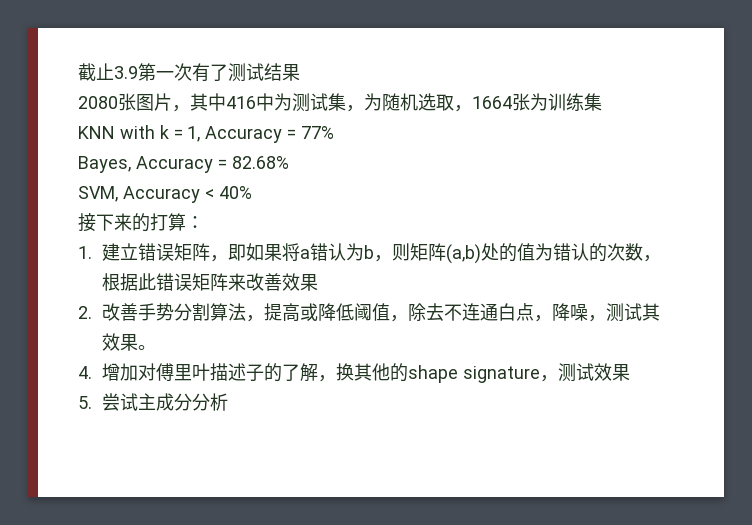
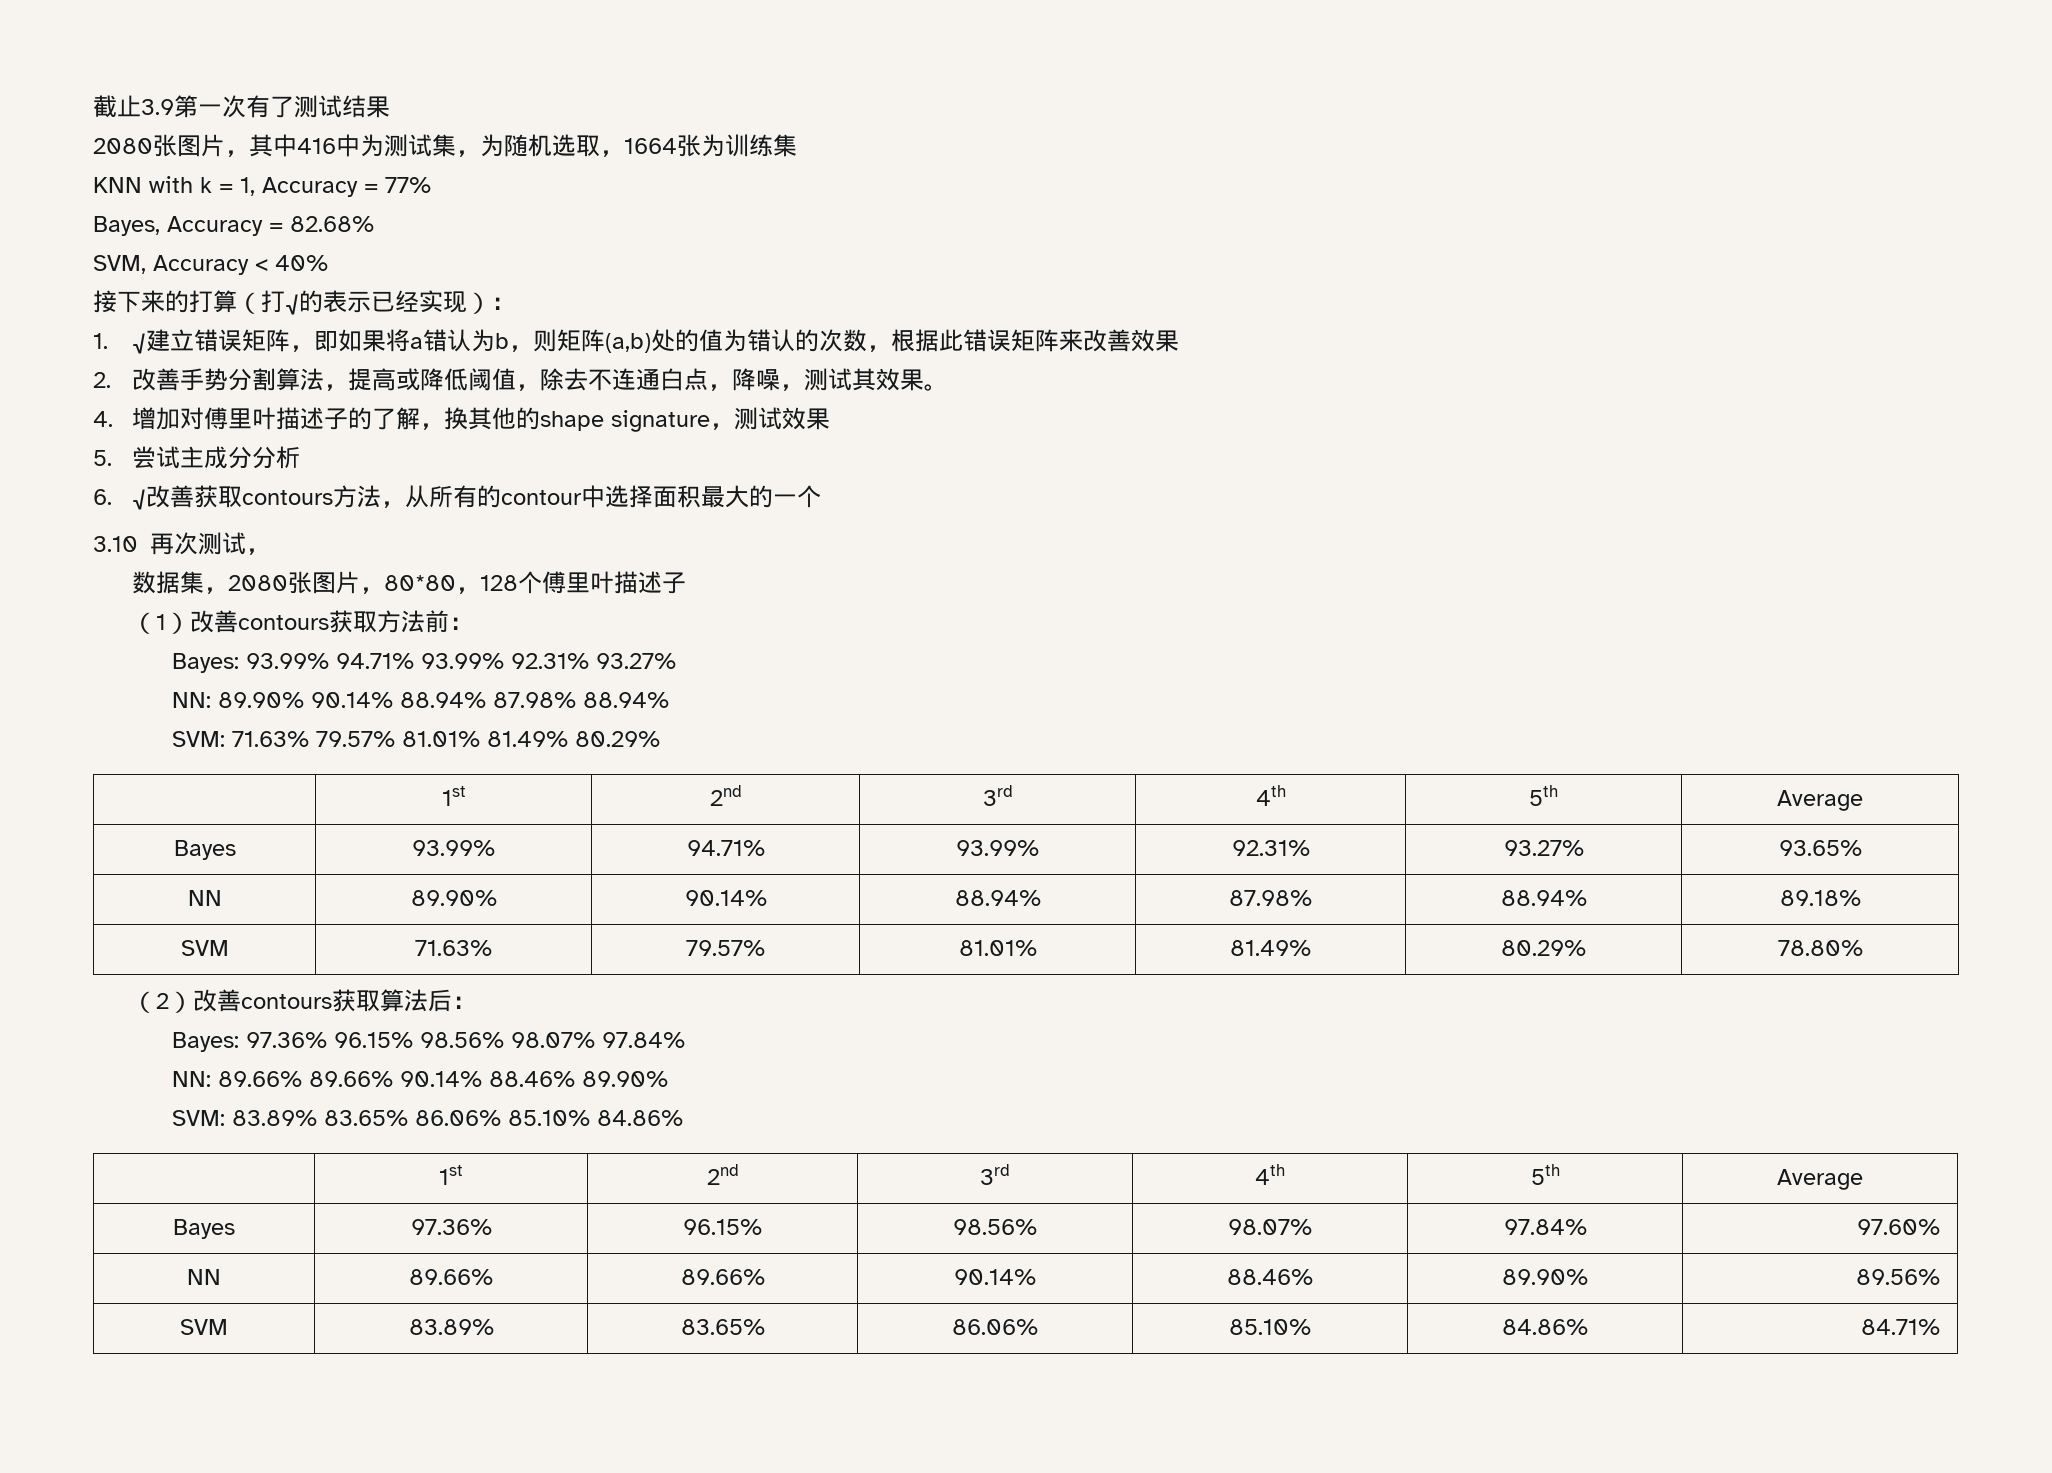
(186, 222) none -> [237,290,491,315] （打√的表示已经实现）
(92, 252) none -> [132,333,147,354] √
(228, 402) none -> [93,485,822,510] [93,532,270,555] [132,571,687,594] [132,610,474,634] [171,653,676,673] [171,692,669,708] [171,731,660,747] [441,786,466,806] [709,785,742,806] [982,785,1013,806] [1255,785,1286,806] [1529,785,1558,806] [1777,790,1863,811] [173,840,236,860] [412,840,495,856] [686,840,765,856] [956,840,1039,856] [1231,840,1310,856] [1503,840,1584,856] [1778,840,1862,856] [187,890,222,906] [410,890,497,906] [684,890,767,906] [954,890,1041,906] [1229,890,1312,906] [1500,890,1587,906] [1779,890,1861,906] [180,940,229,956] [415,940,492,956] [686,940,765,956] [958,940,1037,956] [1230,940,1311,956] [1501,940,1586,956] [1777,940,1863,956] [132,989,477,1013] [171,1032,685,1052] [171,1071,668,1087] [171,1110,683,1126] [439,1165,463,1185] [706,1164,739,1185] [980,1164,1010,1185] [1255,1164,1285,1185] [1530,1164,1560,1185] [1777,1169,1863,1190] [173,1219,235,1239] [410,1219,492,1235] [683,1219,762,1235] [953,1219,1037,1235] [1228,1219,1312,1235] [1503,1219,1587,1235] [1856,1219,1940,1235] [187,1269,221,1285] [409,1269,493,1285] [680,1269,765,1285] [954,1269,1036,1285] [1227,1269,1313,1285] [1502,1269,1588,1285] [1855,1269,1940,1285] [180,1319,228,1335] [408,1319,494,1335] [680,1319,765,1335] [952,1319,1038,1335] [1229,1319,1311,1335] [1502,1319,1588,1335] [1860,1319,1940,1335] // 6. √改善获取contours方法，从所有的contour中选择面积最大的一个 // 3.10再次测试， // 数据集，2080张图片，80*80，128个傅里叶描述子 // （1）改善contours获取方法前： // Bayes: 93.99% 94.71% 93.99% 92.31% 93.27% // NN: 89.90% 90.14% 88.94% 87.98% 88.94% // SVM: 71.63% 79.57% 81.01% 81.49% 80.29% // | 1st | 2nd | 3rd | 4th | 5th | Average // Bayes | 93.99% | 94.71% | 93.99% | 92.31% | 93.27% | 93.65% // NN | 89.90% | 90.14% | 88.94% | 87.98% | 88.94% | 89.18% // SVM | 71.63% | 79.57% | 81.01% | 81.49% | 80.29% | 78.80% // （2）改善contours获取算法后： // Bayes: 97.36% 96.15% 98.56% 98.07% 97.84% // NN: 89.66% 89.66% 90.14% 88.46% 89.90% // SVM: 83.89% 83.65% 86.06% 85.10% 84.86% // | 1st | 2nd | 3rd | 4th | 5th | Average // Bayes | 97.36% | 96.15% | 98.56% | 98.07% | 97.84% | 97.60% // NN | 89.66% | 89.66% | 90.14% | 88.46% | 89.90% | 89.56% // SVM | 83.89% | 83.65% | 86.06% | 85.10% | 84.86% | 84.71%

